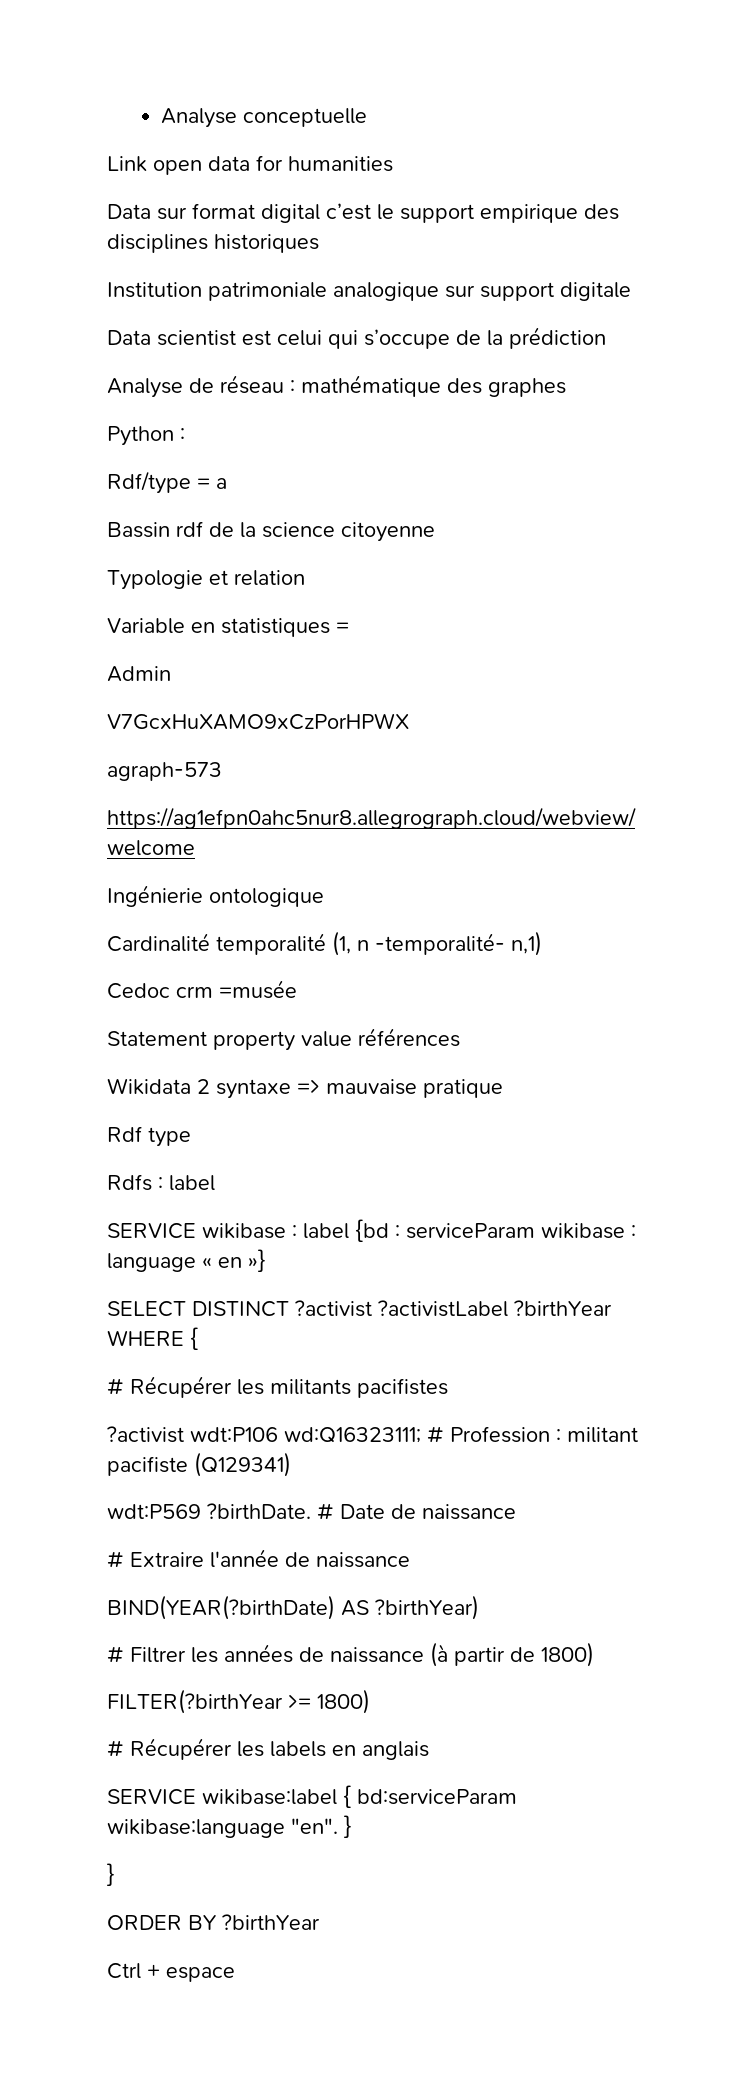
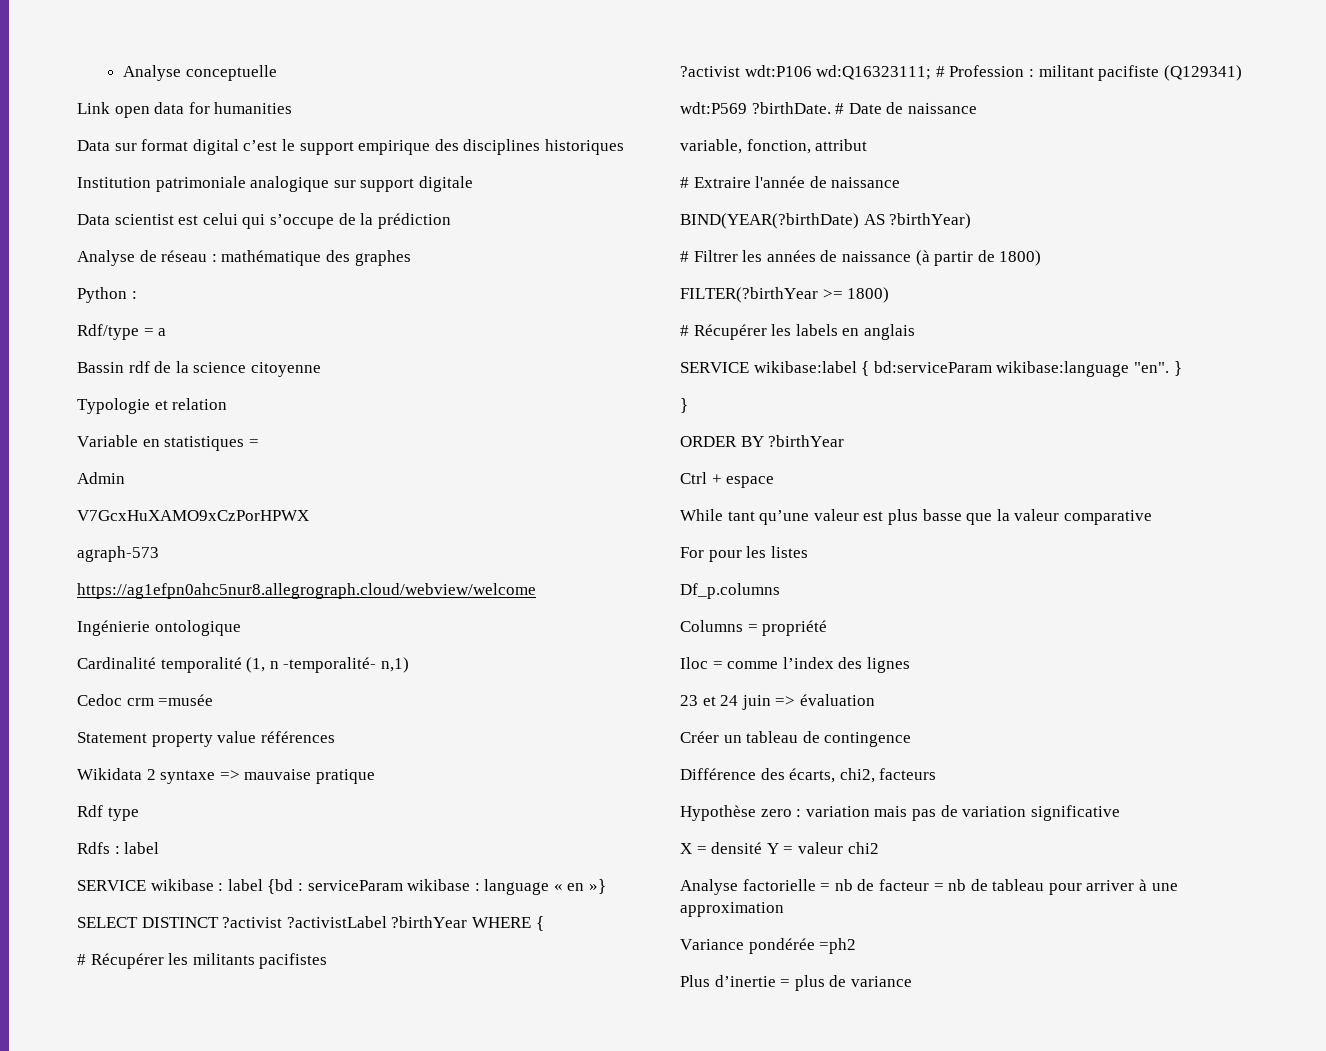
(516, 1512) none -> [680,139,868,154] // variable, fonction, attribut
(235, 1974) none -> [680,509,1152,525] [680,546,808,562] [680,583,780,599] [680,620,828,636] [680,657,910,673] [680,694,875,710] [680,731,912,747] [680,768,937,783] [680,805,1120,821] [680,842,879,854] [680,879,1178,895] [680,902,784,917] [680,938,857,954] [680,975,912,991] // While tant qu’une valeur est plus basse que la valeur comparative // For pour les listes // Df_p.columns // Columns = propriété // Iloc = comme l’index des lignes // 23 et 24 juin => évaluation // Créer un tableau de contingence // Différence des écarts, chi2, facteurs // Hypothèse zero : variation mais pas de variation significative // X = densité Y = valeur chi2 // Analyse factorielle = nb de facteur = nb de tableau pour arriver à une approximation // Variance pondérée =ph2 // Plus d’inertie = plus de variance

